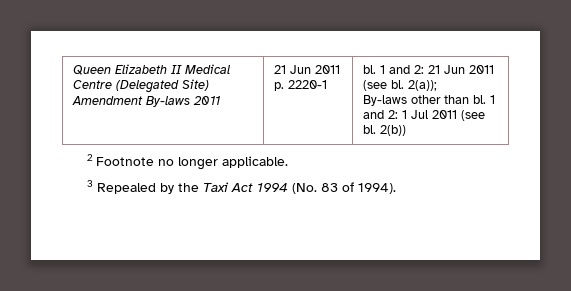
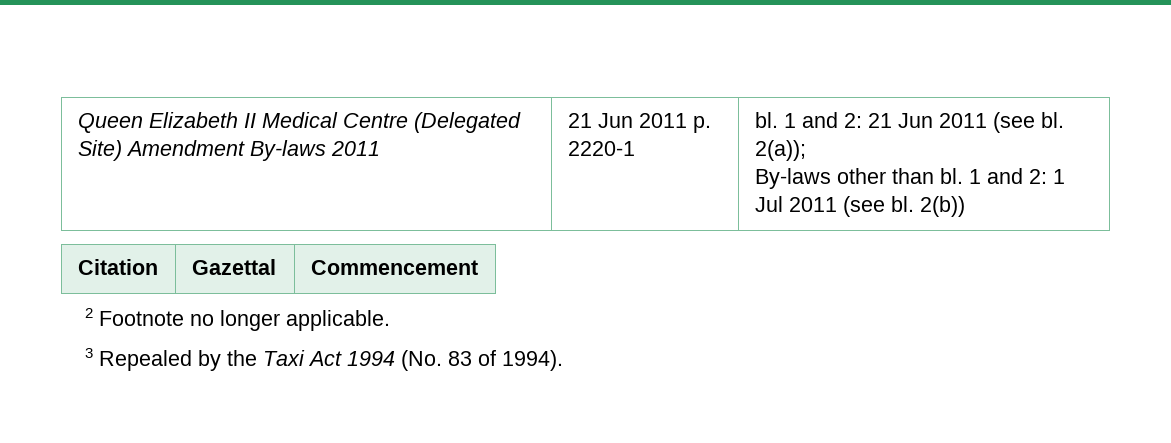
(407, 130) none -> [77,259,158,275] [191,259,276,275] [310,260,478,275] // Citation | Gazettal | Commencement

